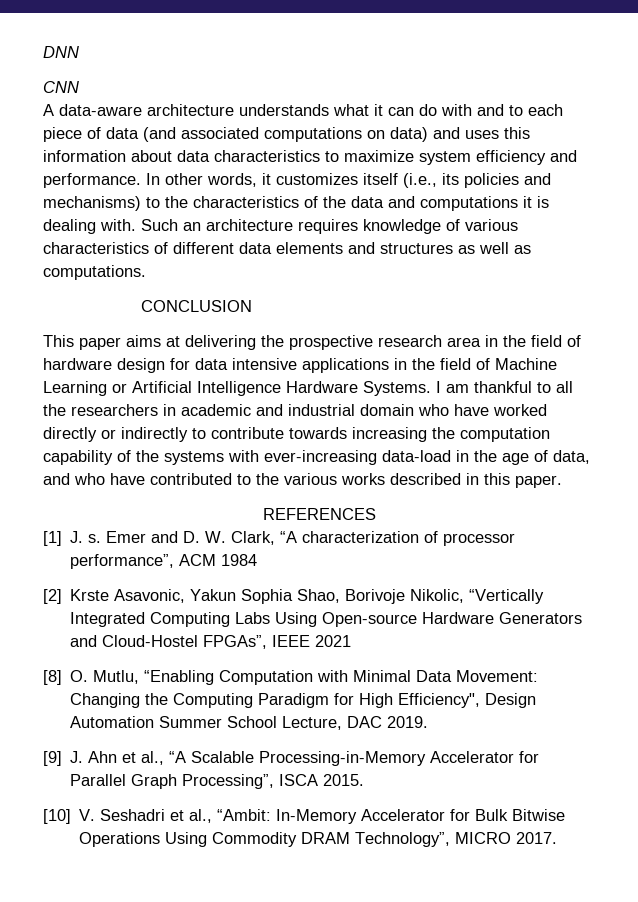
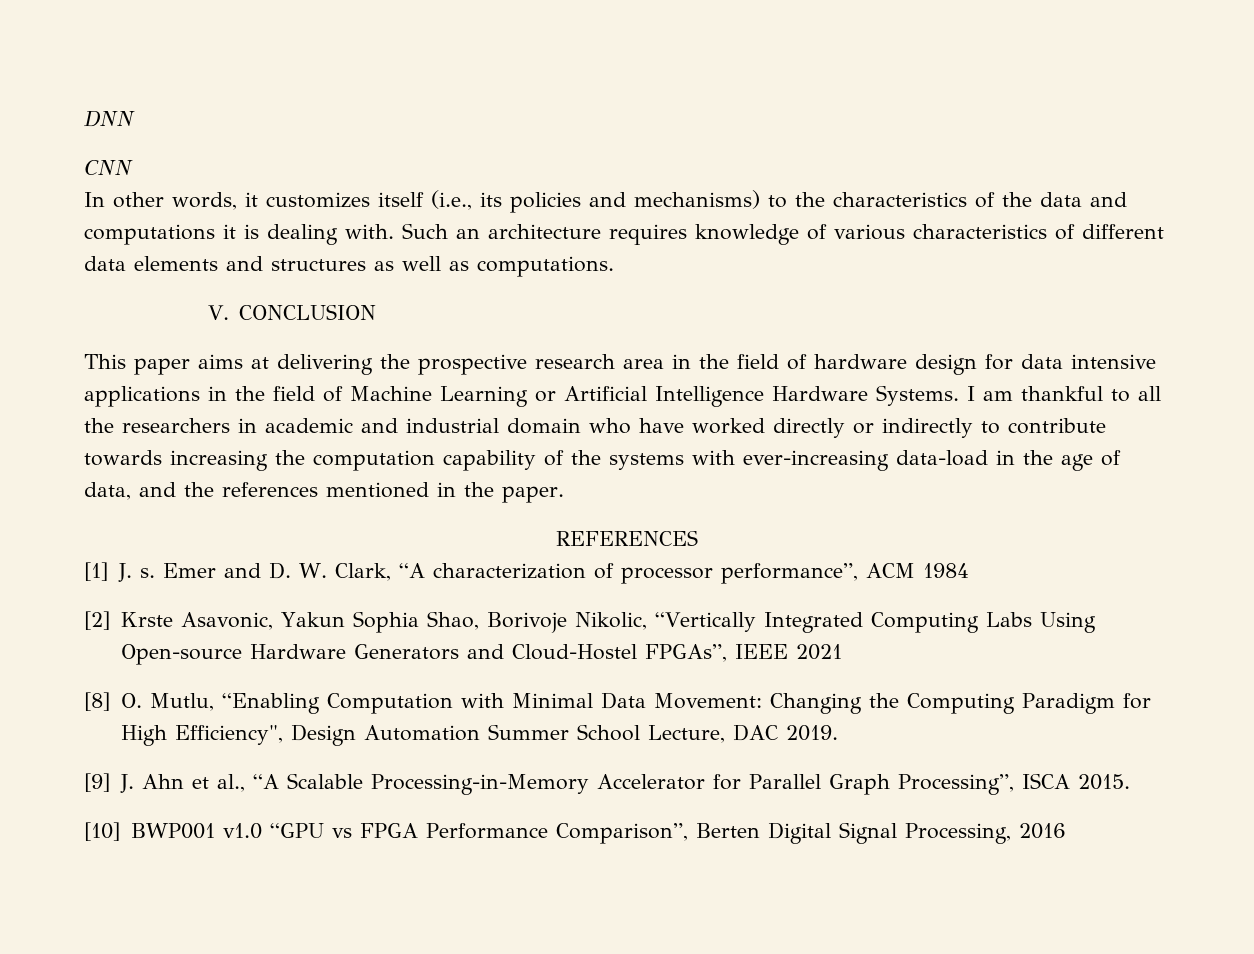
[43,104,563,116] [43,127,530,142] [43,150,577,165] [43,173,141,188] A data-aware architecture understands what it can do with and to each piece of data (and associated computations on data) and uses this information about data characteristics to maximize system efficiency and performance. -> (133, 167) none
(146, 272) none -> [207,305,229,320] V.
[74,473,510,485] who have contributed to the various works described in this -> [184,482,494,498] the references mentioned in the
[79,809,566,824] [79,832,558,847] V. Seshadri et al., “Ambit: In-Memory Accelerator for Bulk Bitwise Operations Using Commodity DRAM Technology”, MICRO 2017. -> [130,822,1066,844] BWP001 v1.0 “GPU vs FPGA Performance Comparison”, Berten Digital Signal Processing, 2016

